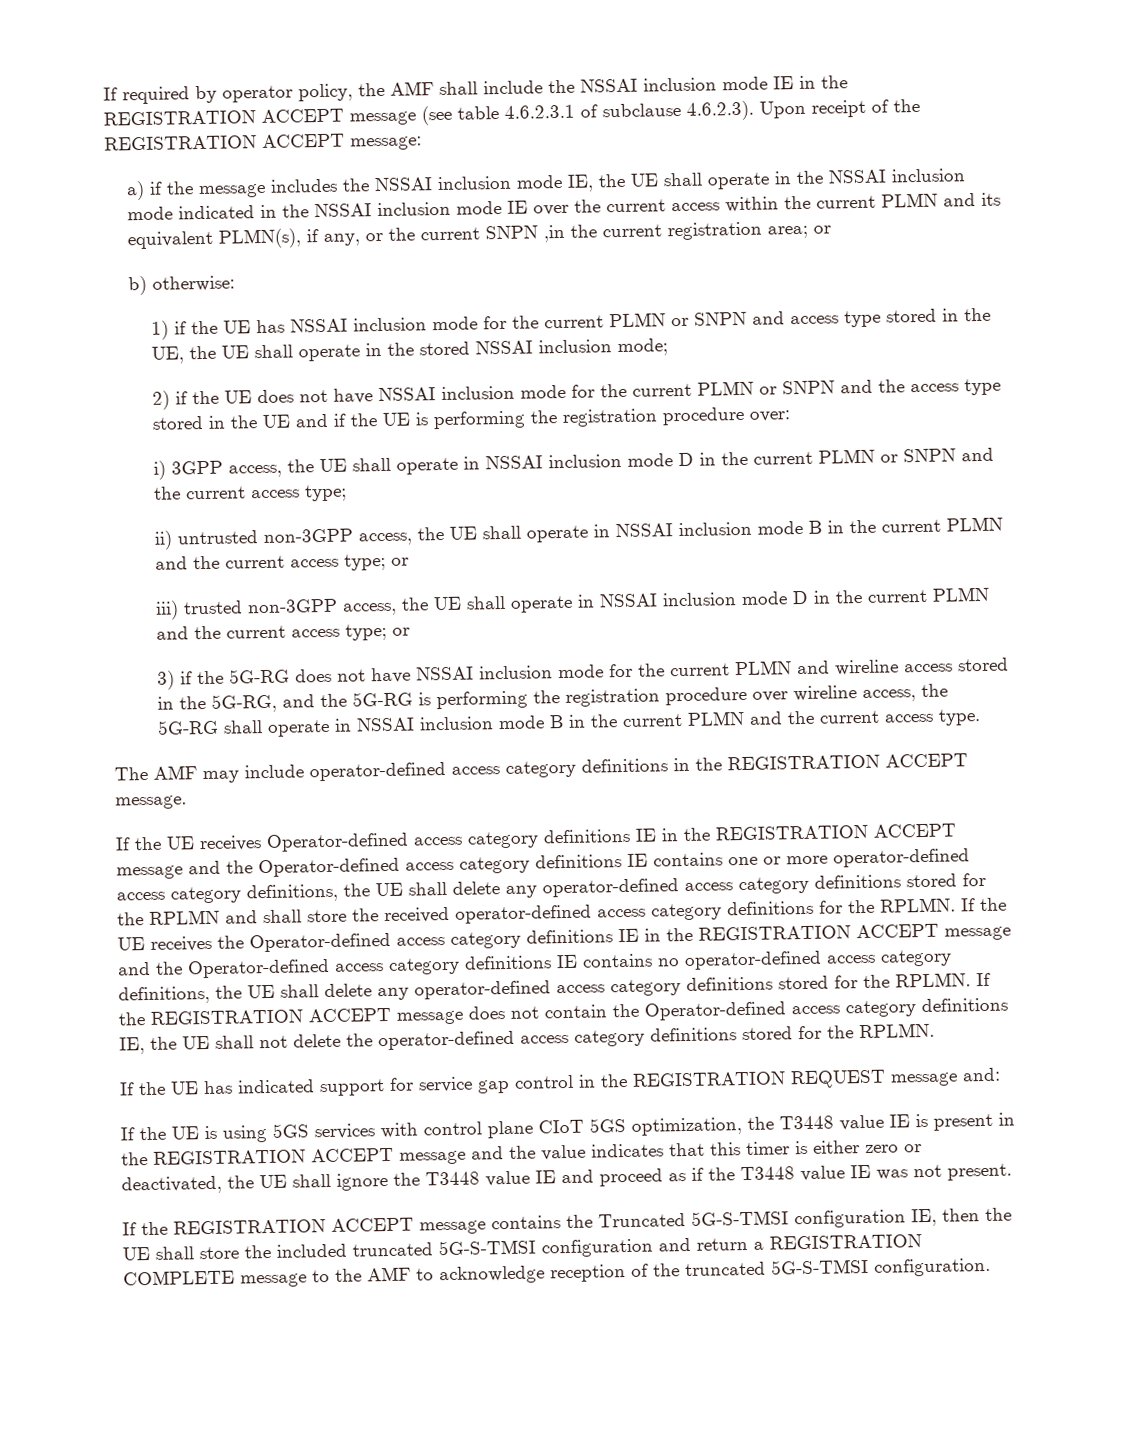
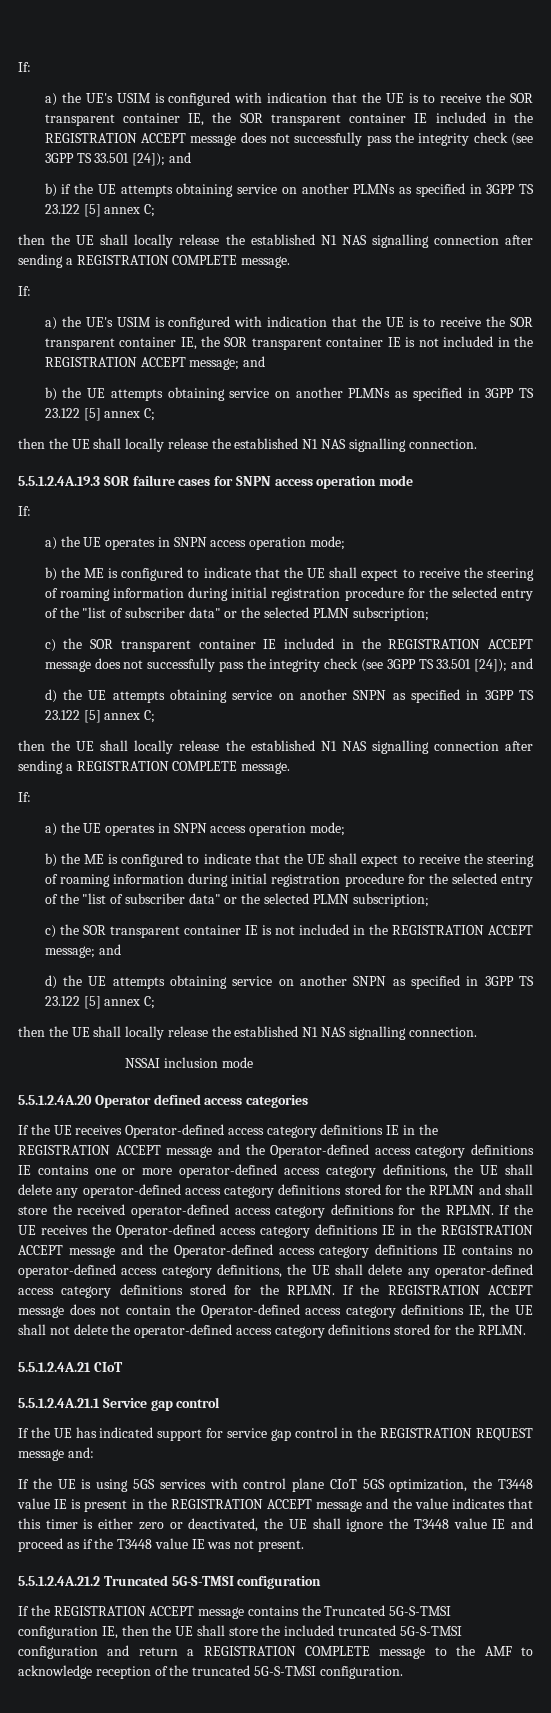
[103,75,848,105] [103,98,920,126] [104,133,422,151] [125,168,965,201] [126,192,1001,221] [126,221,831,250] [127,275,235,296] [150,307,991,340] [150,338,668,364] [151,378,1001,410] [151,406,790,430] [152,447,994,480] [152,484,347,502] [153,516,1003,550] [154,553,409,571] [154,586,990,620] [155,623,410,641] [156,657,1009,690] [156,683,948,713] [156,709,981,737] [114,753,968,784] [115,795,187,810] If required by operator policy, the AMF shall include the NSSAI inclusion mode IE in the REGISTRATION ACCEPT message (see table 4.6.2.3.1 of subclause 4.6.2.3). Upon receipt of the REGISTRATION ACCEPT message: // a) if the message includes the NSSAI inclusion mode IE, the UE shall operate in the NSSAI inclusion mode indicated in the NSSAI inclusion mode IE over the current access within the current PLMN and its equivalent PLMN(s), if any, or the current SNPN ,in the current registration area; or // b) otherwise: // 1) if the UE has NSSAI inclusion mode for the current PLMN or SNPN and access type stored in the UE, the UE shall operate in the stored NSSAI inclusion mode; // 2) if the UE does not have NSSAI inclusion mode for the current PLMN or SNPN and the access type stored in the UE and if the UE is performing the registration procedure over: // i) 3GPP access, the UE shall operate in NSSAI inclusion mode D in the current PLMN or SNPN and the current access type; // ii) untrusted non-3GPP access, the UE shall operate in NSSAI inclusion mode B in the current PLMN and the current access type; or // iii) trusted non-3GPP access, the UE shall operate in NSSAI inclusion mode D in the current PLMN and the current access type; or // 3) if the 5G-RG does not have NSSAI inclusion mode for the current PLMN and wireline access stored in the 5G-RG, and the 5G-RG is performing the registration procedure over wireline access, the 5G-RG shall operate in NSSAI inclusion mode B in the current PLMN and the current access type. // The AMF may include operator-defined access category definitions in the REGISTRATION ACCEPT message. -> [18,62,31,72] [44,92,533,106] [44,112,533,126] [44,132,533,146] [44,152,191,166] [44,183,534,197] [44,204,156,217] [18,234,533,248] [18,254,291,268] [18,286,31,296] [44,316,533,330] [44,336,533,350] [44,356,266,370] [44,387,534,401] [44,408,156,421] [18,438,477,452] [18,475,414,489] [18,506,31,516] [44,536,345,550] [44,567,534,581] [44,587,533,601] [44,607,429,621] [44,638,533,652] [44,658,533,672] [44,689,534,703] [44,710,156,723] [18,740,533,754] [18,760,291,774] [18,792,31,802] [44,822,345,836] [44,853,534,867] [44,873,533,887] [44,893,429,907] [44,924,533,938] [44,944,121,958] [44,975,534,989] [44,996,156,1009] [18,1026,477,1040] [124,1057,253,1068] [18,1094,309,1108] If: // a) the UE's USIM is configured with indication that the UE is to receive the SOR transparent container IE, the SOR transparent container IE included in the REGISTRATION ACCEPT message does not successfully pass the integrity check (see 3GPP TS 33.501 [24]); and // b) if the UE attempts obtaining service on another PLMNs as specified in 3GPP TS 23.122 [5] annex C; // then the UE shall locally release the established N1 NAS signalling connection after sending a REGISTRATION COMPLETE message. // If: // a) the UE's USIM is configured with indication that the UE is to receive the SOR transparent container IE, the SOR transparent container IE is not included in the REGISTRATION ACCEPT message; and // b) the UE attempts obtaining service on another PLMNs as specified in 3GPP TS 23.122 [5] annex C; // then the UE shall locally release the established N1 NAS signalling connection. // 5.5.1.2.4A.19.3 SOR failure cases for SNPN access operation mode // If: // a) the UE operates in SNPN access operation mode; // b) the ME is configured to indicate that the UE shall expect to receive the steering of roaming information during initial registration procedure for the selected entry of the "list of subscriber data" or the selected PLMN subscription; // c) the SOR transparent container IE included in the REGISTRATION ACCEPT message does not successfully pass the integrity check (see 3GPP TS 33.501 [24]); and // d) the UE attempts obtaining service on another SNPN as specified in 3GPP TS 23.122 [5] annex C; // then the UE shall locally release the established N1 NAS signalling connection after sending a REGISTRATION COMPLETE message. // If: // a) the UE operates in SNPN access operation mode; // b) the ME is configured to indicate that the UE shall expect to receive the steering of roaming information during initial registration procedure for the selected entry of the "list of subscriber data" or the selected PLMN subscription; // c) the SOR transparent container IE is not included in the REGISTRATION ACCEPT message; and // d) the UE attempts obtaining service on another SNPN as specified in 3GPP TS 23.122 [5] annex C; // then the UE shall locally release the established N1 NAS signalling connection. // NSSAI inclusion mode // 5.5.1.2.4A.20 Operator defined access categories
(935, 1030) none -> [18,1362,123,1372] [18,1397,221,1411] // 5.5.1.2.4A.21 CIoT // 5.5.1.2.4A.21.1 Service gap control
(1012, 1172) none -> [18,1575,322,1589] // 5.5.1.2.4A.21.2 Truncated 5G-S-TMSI configuration

